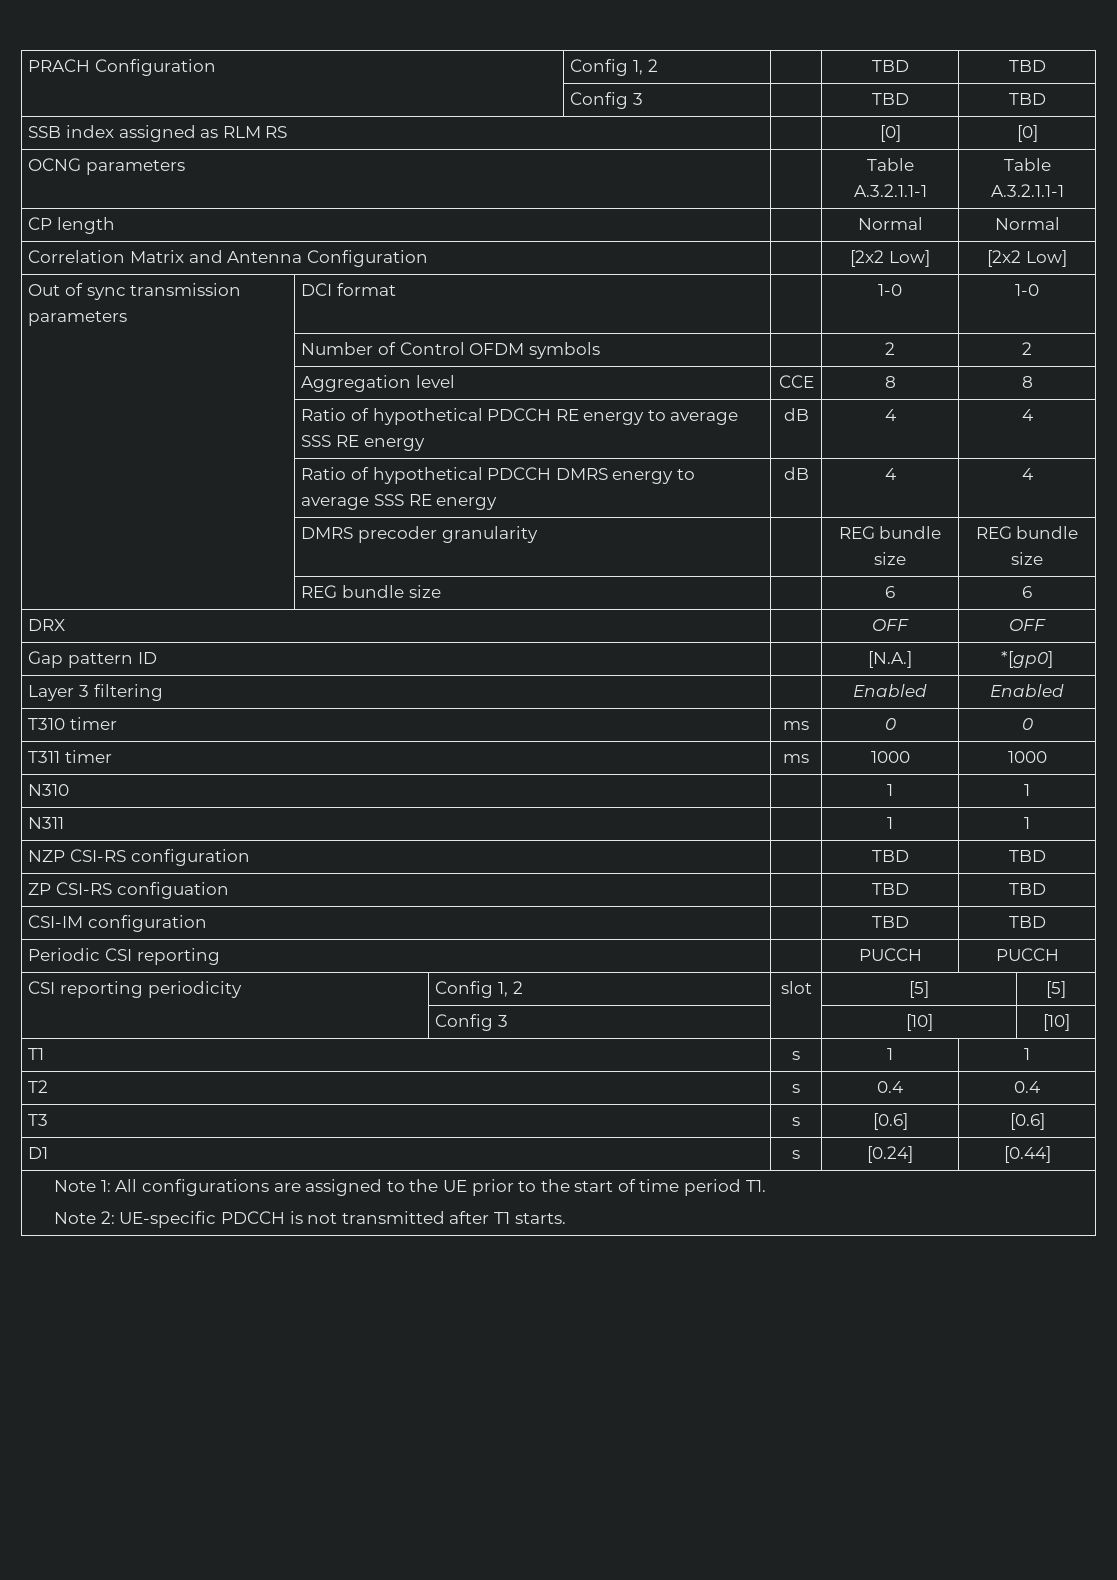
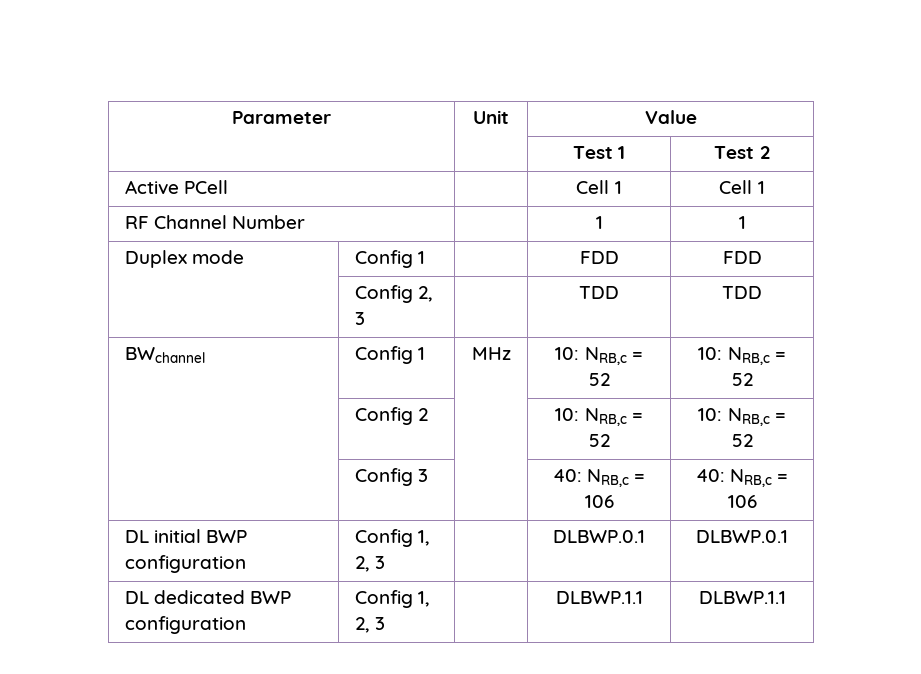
[28,59,216,76] [570,59,658,76] [871,60,909,72] [1008,60,1046,72] [570,92,643,109] [871,93,909,105] [1008,93,1046,105] [28,125,288,142] [879,125,901,142] [1016,125,1038,142] [28,158,185,175] [866,158,914,171] [853,184,927,197] [1003,158,1051,171] [990,184,1064,197] [28,217,115,234] [857,217,923,230] [994,217,1060,230] [28,250,428,267] [850,250,930,267] [987,250,1067,267] [28,283,242,300] [28,311,128,326] [301,283,396,296] [878,284,902,296] [1015,284,1039,296] [301,342,600,359] [885,342,895,355] [1022,342,1032,355] [301,375,455,392] [778,375,814,388] [884,376,896,388] [1021,376,1033,388] [301,408,739,425] [301,435,425,451] [783,408,809,421] [884,409,896,421] [1021,409,1033,421] [301,467,695,484] [301,494,498,510] [783,467,809,480] [884,468,896,480] [1021,468,1033,480] [301,526,538,543] [838,526,942,539] [874,552,906,565] [975,526,1079,539] [1011,552,1043,565] [301,585,441,598] [885,586,895,598] [1022,586,1032,598] [28,619,66,631] [872,619,909,631] [1009,619,1046,631] [28,651,157,668] [868,651,912,668] [1001,651,1053,668] [28,684,163,701] [853,684,927,697] [990,684,1064,697] [28,717,117,730] [783,721,809,730] [884,718,896,730] [1021,718,1033,730] [28,750,112,763] [783,754,809,763] [870,751,910,763] [1007,751,1047,763] [28,784,70,796] [887,784,893,796] [1024,784,1030,796] [28,817,65,829] [887,817,893,829] [1024,817,1030,829] [28,849,250,866] [871,850,909,862] [1008,850,1046,862] [28,882,229,899] [871,883,909,895] [1008,883,1046,895] [28,915,207,932] [871,916,909,928] [1008,916,1046,928] [28,948,220,965] [858,948,922,961] [995,948,1059,961] [28,981,242,998] [435,981,523,998] [780,981,812,994] [909,981,929,998] [1046,981,1066,998] [435,1014,508,1031] [905,1014,933,1031] [1042,1014,1070,1031] [28,1048,45,1060] [792,1051,800,1060] [887,1048,893,1060] [1024,1048,1030,1060] [28,1080,49,1093] [792,1084,800,1093] [877,1081,903,1093] [1014,1081,1040,1093] [28,1114,49,1126] [792,1117,800,1126] [872,1113,908,1130] [1009,1113,1045,1130] [28,1147,49,1159] [792,1150,800,1159] [867,1146,913,1163] [1003,1146,1051,1163] [54,1179,766,1196] [54,1211,566,1228] PRACH Configuration | Config 1, 2 | | TBD | TBD // | Config 3 | | TBD | TBD // SSB index assigned as RLM RS | | [0] | [0] // OCNG parameters | | Table A.3.2.1.1-1 | Table A.3.2.1.1-1 // CP length | | Normal | Normal // Correlation Matrix and Antenna Configuration | | [2x2 Low] | [2x2 Low] // Out of sync transmission parameters | DCI format | | 1-0 | 1-0 // | Number of Control OFDM symbols | | 2 | 2 // | Aggregation level | CCE | 8 | 8 // | Ratio of hypothetical PDCCH RE energy to average SSS RE energy | dB | 4 | 4 // | Ratio of hypothetical PDCCH DMRS energy to average SSS RE energy | dB | 4 | 4 // | DMRS precoder granularity | | REG bundle size | REG bundle size // | REG bundle size | | 6 | 6 // DRX | | OFF | OFF // Gap pattern ID | | [N.A.] | *[gp0] // Layer 3 filtering | | Enabled | Enabled // T310 timer | ms | 0 | 0 // T311 timer | ms | 1000 | 1000 // N310 | | 1 | 1 // N311 | | 1 | 1 // NZP CSI-RS configuration | | TBD | TBD // ZP CSI-RS configuation | | TBD | TBD // CSI-IM configuration | | TBD | TBD // Periodic CSI reporting | | PUCCH | PUCCH // CSI reporting periodicity | Config 1, 2 | slot | [5] | [5] // | Config 3 | | [10] | [10] // T1 | s | 1 | 1 // T2 | s | 0.4 | 0.4 // T3 | s | [0.6] | [0.6] // D1 | s | [0.24] | [0.44] // Note 1: All configurations are assigned to the UE prior to the start of time period T1. // Note 2: UE-specific PDCCH is not transmitted after T1 starts. -> [232,111,331,124] [473,110,509,124] [644,110,697,124] [572,146,626,159] [714,146,770,159] [124,180,228,195] [576,180,622,194] [719,180,765,194] [124,215,305,229] [595,216,603,229] [738,216,746,229] [124,250,244,268] [354,250,425,268] [579,251,619,264] [722,251,762,264] [354,285,433,303] [354,312,365,325] [579,286,619,299] [722,286,762,299] [124,347,205,363] [354,346,425,364] [471,347,511,360] [555,347,643,365] [588,373,610,386] [698,347,786,365] [731,373,753,386] [354,407,428,425] [555,408,643,426] [588,434,610,447] [698,408,786,426] [731,434,753,447] [354,468,428,486] [552,469,646,487] [584,495,614,508] [695,469,789,487] [727,495,757,508] [124,529,247,543] [124,555,246,573] [354,529,430,547] [354,556,385,572] [553,530,645,543] [696,530,788,543] [124,590,291,604] [124,616,246,634] [354,590,430,608] [354,617,385,633] [555,591,643,604] [698,591,786,604] Parameter | Unit | Value // | | Test 1 | Test 2 // Active PCell | | Cell 1 | Cell 1 // RF Channel Number | | 1 | 1 // Duplex mode | Config 1 | | FDD | FDD // | Config 2, 3 | | TDD | TDD // BWchannel | Config 1 | MHz | 10: NRB,c = 52 | 10: NRB,c = 52 // | Config 2 | | 10: NRB,c = 52 | 10: NRB,c = 52 // | Config 3 | | 40: NRB,c = 106 | 40: NRB,c = 106 // DL initial BWP configuration | Config 1, 2, 3 | | DLBWP.0.1 | DLBWP.0.1 // DL dedicated BWP configuration | Config 1, 2, 3 | | DLBWP.1.1 | DLBWP.1.1

